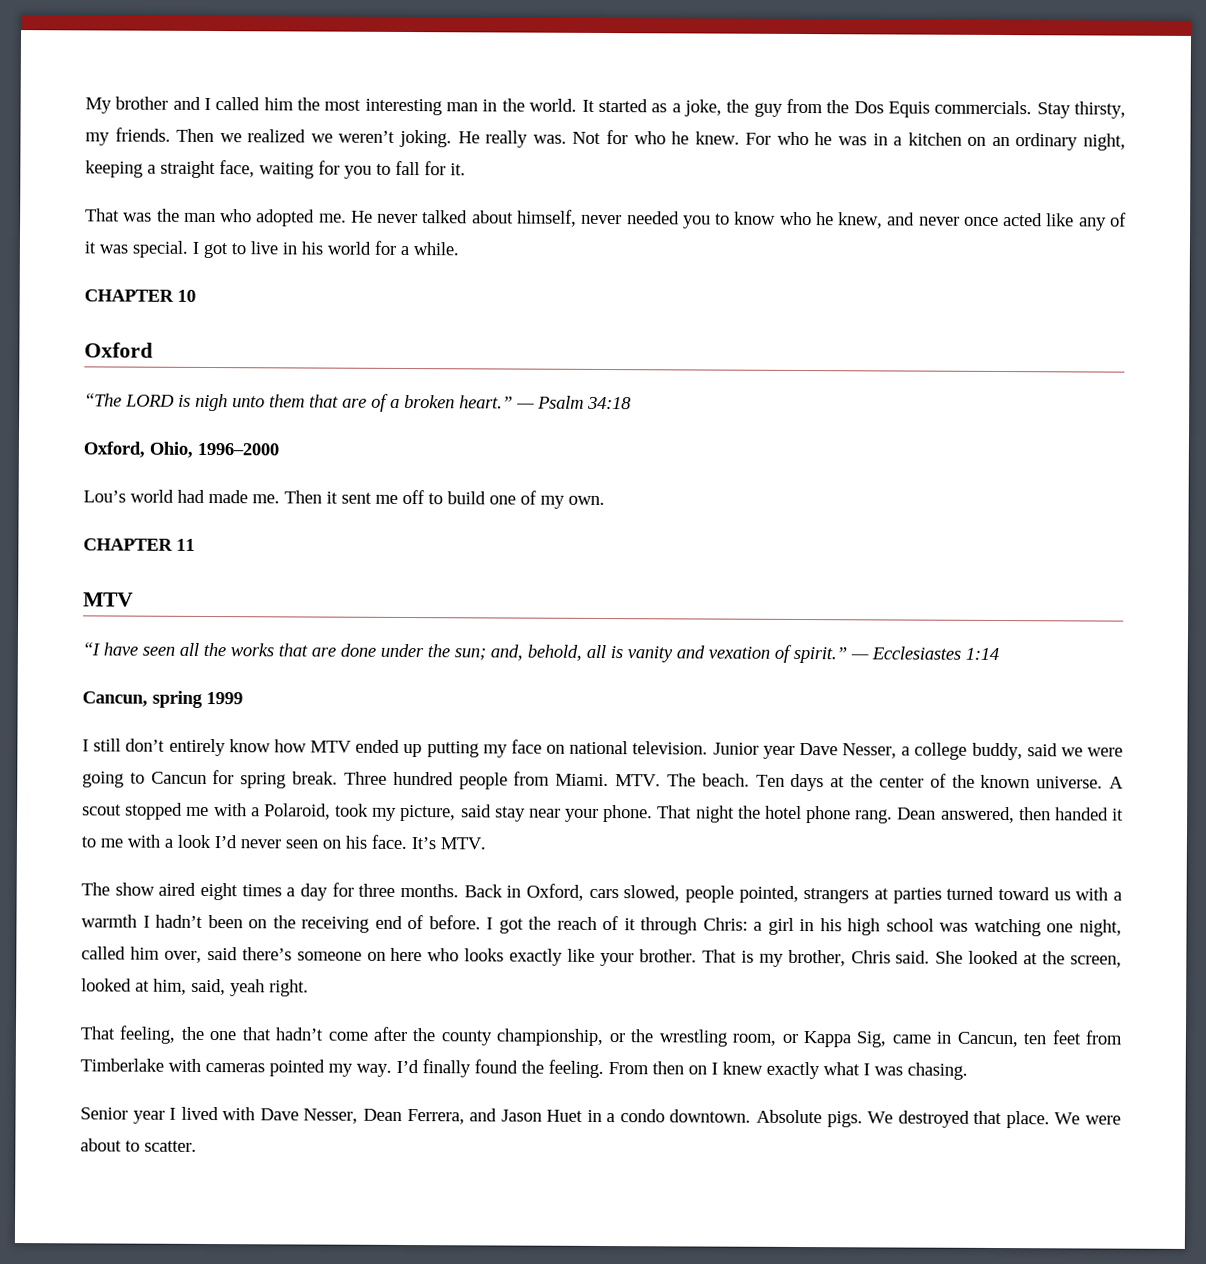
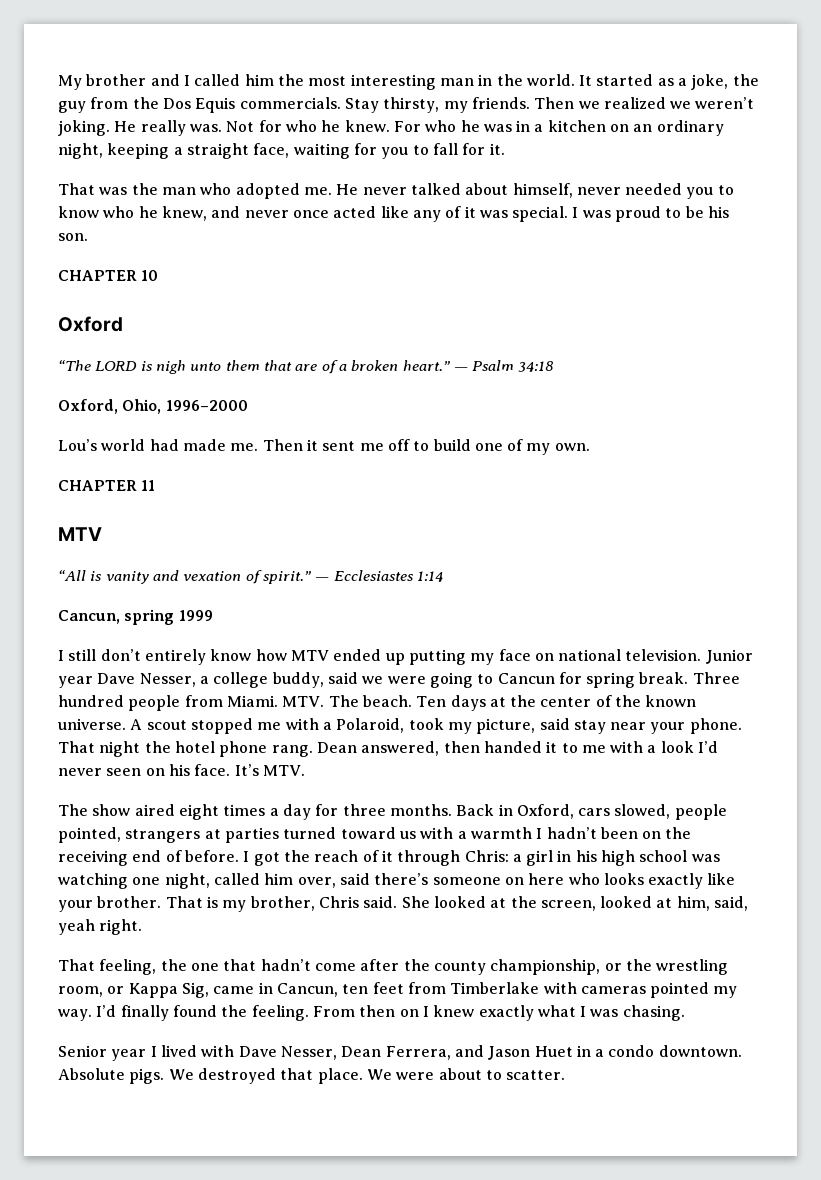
[203,240,459,259] got to live in his world for a while. -> [582,206,730,222] [58,233,88,241] was proud to be his son.
[82,642,606,661] “I have seen all the works that are done under the sun; and, behold, all -> [58,570,86,581] “All

